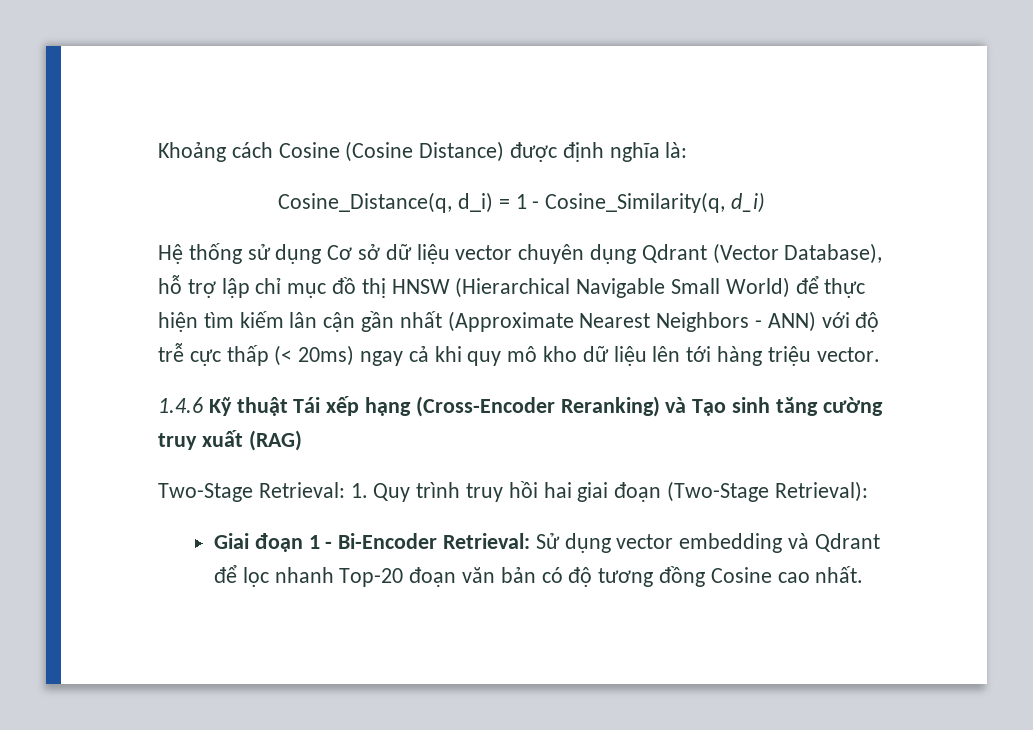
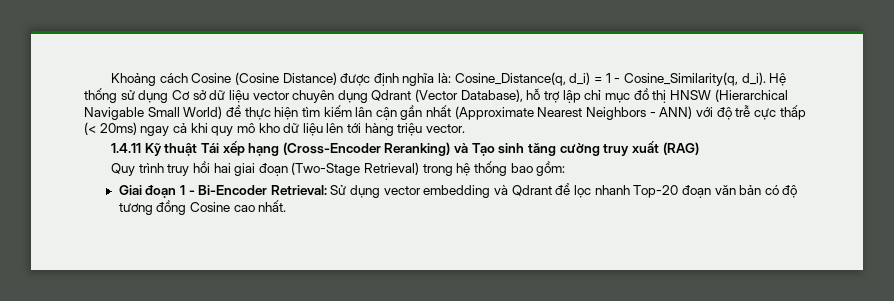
(688, 150) // -> (452, 78) none
[730,192,765,213] d_i) // -> [741,72,766,85] d_i).
[158,397,203,413] 1.4.6 -> [110,143,141,153] 1.4.11
[158,482,368,502] Two-Stage Retrieval: 1. -> (699, 148) none
[774,481,868,502] Retrieval): -> [364,161,566,176] Retrieval) trong hệ thống bao gồm:

